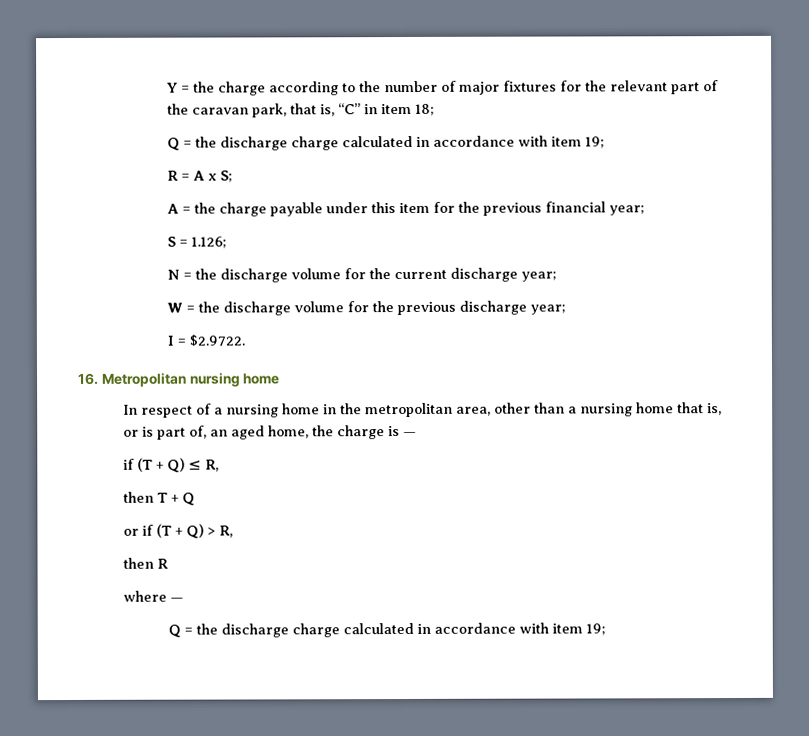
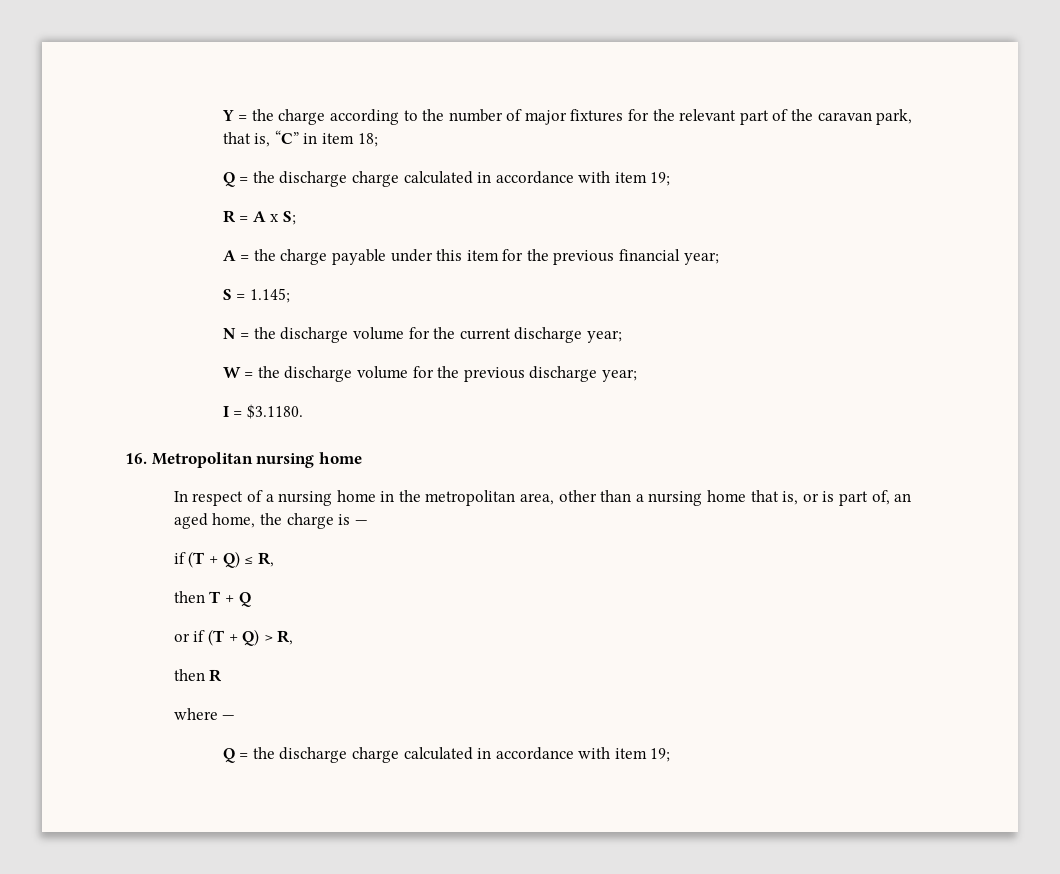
[190,236,227,249] 1.126; -> [249,288,290,303] 1.145;
[188,334,245,347] $2.9722. -> [246,404,303,419] $3.1180.

